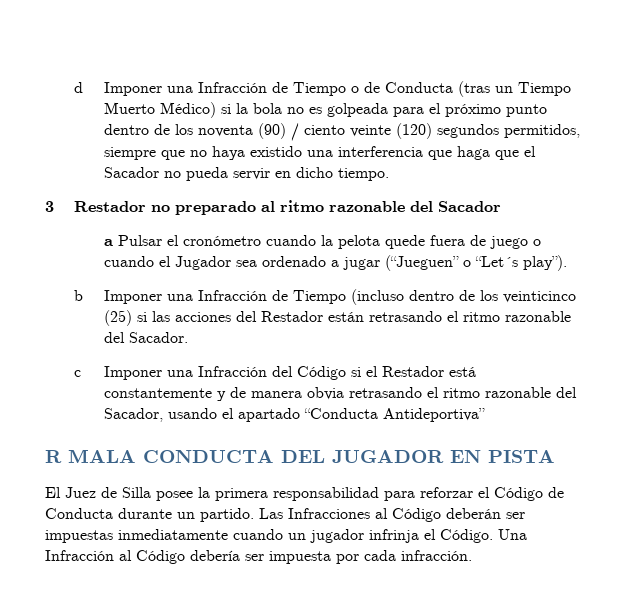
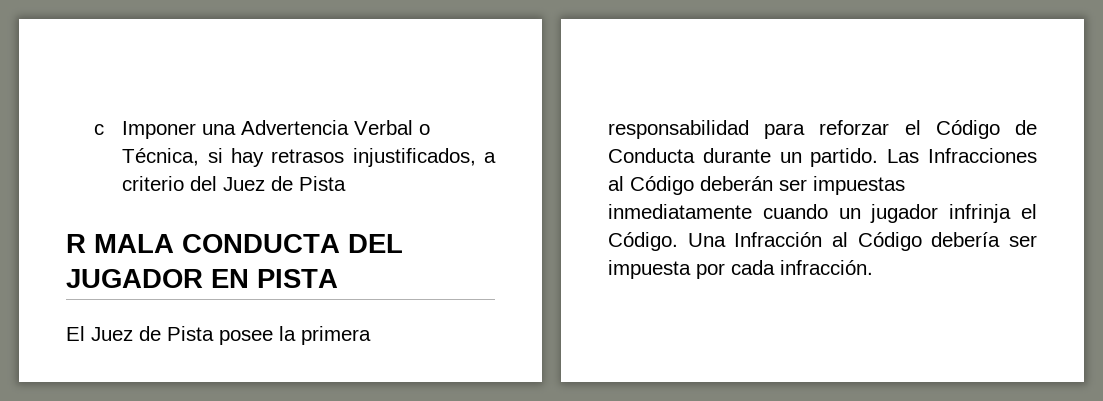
[74,81,571,97] [103,102,547,118] [103,123,580,141] [103,146,536,160] [103,167,389,181] [45,200,502,215] [103,235,541,249] [103,255,567,271] [74,289,576,305] [103,310,571,326] [103,332,188,343] [74,366,476,380] [103,387,577,401] [103,408,485,422] d Imponer una Infracción de Tiempo o de Conducta (tras un Tiempo Muerto Médico) si la bola no es golpeada para el próximo punto dentro de los noventa (90) / ciento veinte (120) segundos permitidos, siempre que no haya existido una interferencia que haga que el Sacador no pueda servir en dicho tiempo. // 3 Restador no preparado al ritmo razonable del Sacador // a Pulsar el cronómetro cuando la pelota quede fuera de juego o cuando el Jugador sea ordenado a jugar (“Jueguen” o “Let´s play”). // b Imponer una Infracción de Tiempo (incluso dentro de los veinticinco (25) si las acciones del Restador están retrasando el ritmo razonable del Sacador. // c Imponer una Infracción del Código si el Restador está constantemente y de manera obvia retrasando el ritmo razonable del Sacador, usando el apartado “Conducta Antideportiva” -> [94,120,431,139] [122,148,497,167] [122,176,347,191] c Imponer una Advertencia Verbal o Técnica, si hay retrasos injustificados, a criterio del Juez de Pista
[122,487,151,498] Silla -> [167,326,214,341] Pista

